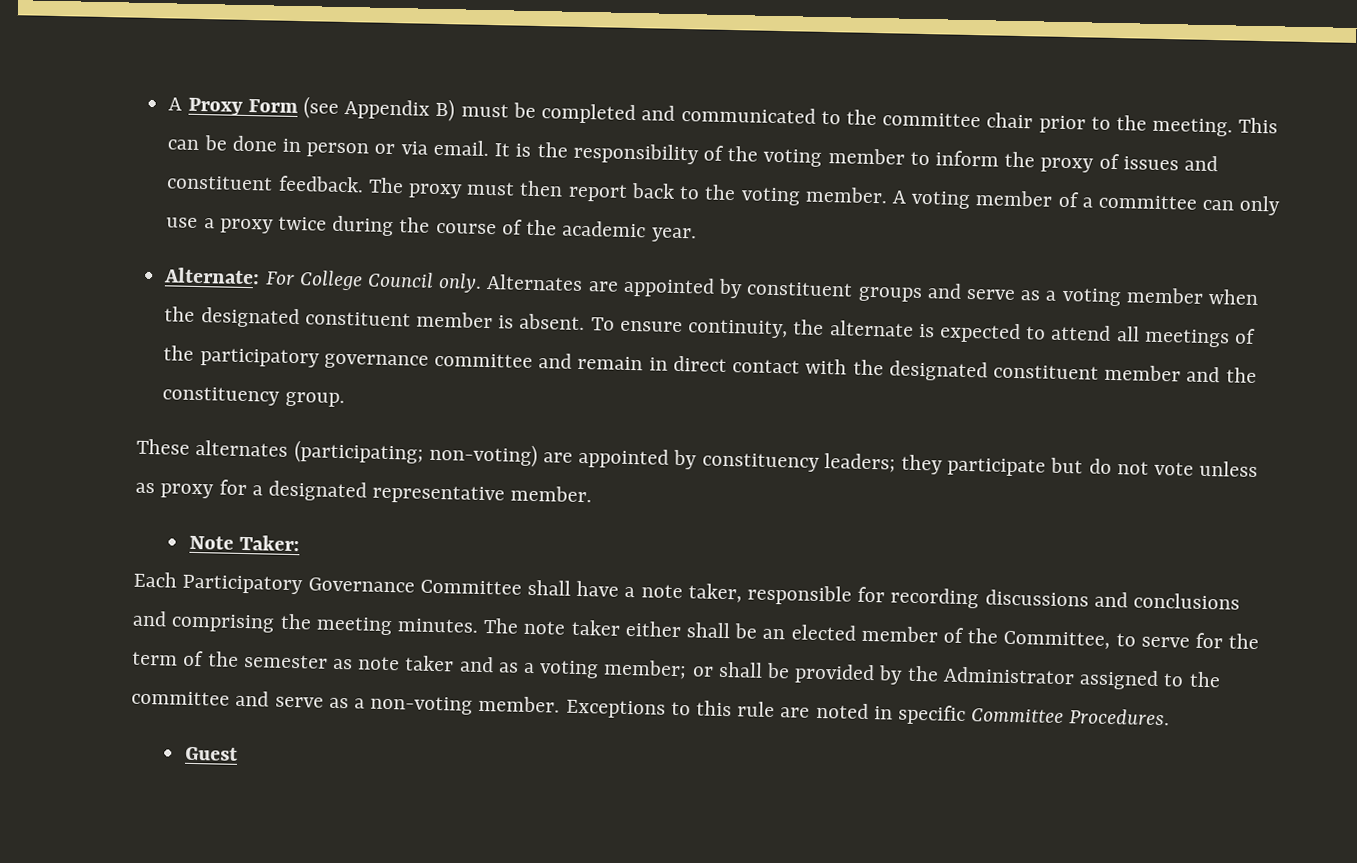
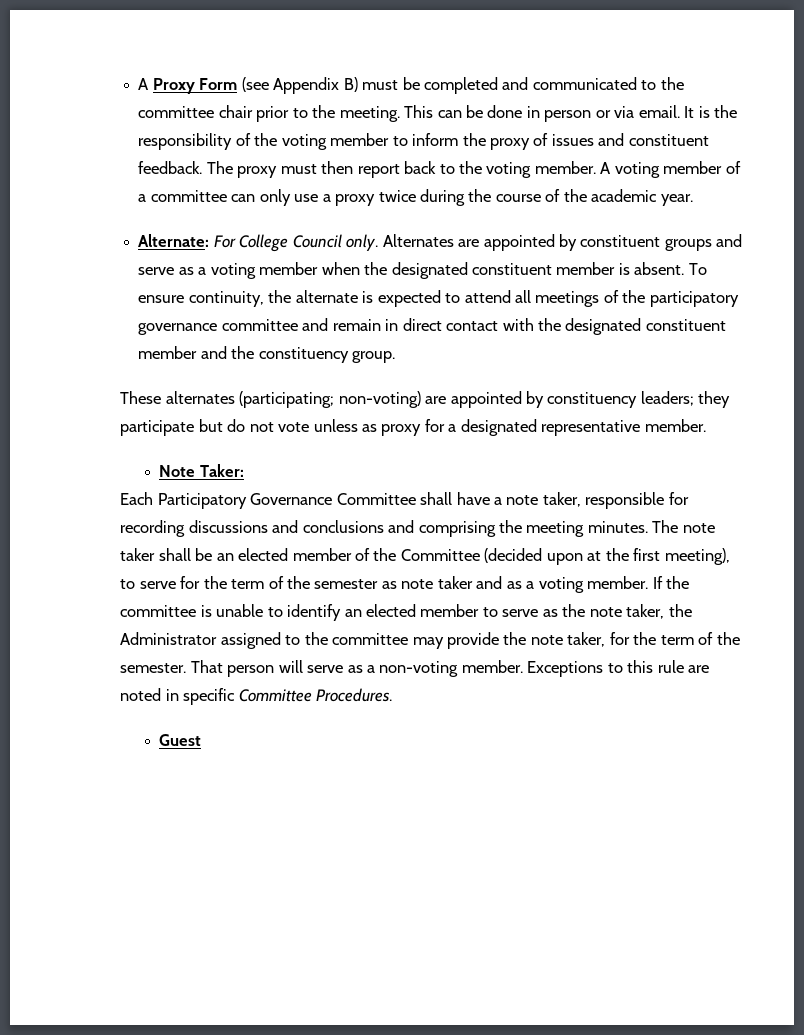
[624,620,682,638] either -> (156, 554) none
[1003,630,1111,650] Committee, -> [400,548,730,565] Committee (decided upon at the first meeting),
[603,659,904,685] member; or shall be provided by -> [587,576,689,589] [120,604,665,621] member. If the committee is unable to identify an elected member to serve as the note taker,
[235,690,270,707] and -> [412,632,740,649] [120,660,303,677] may provide the note taker, for the term of the semester. That person will

